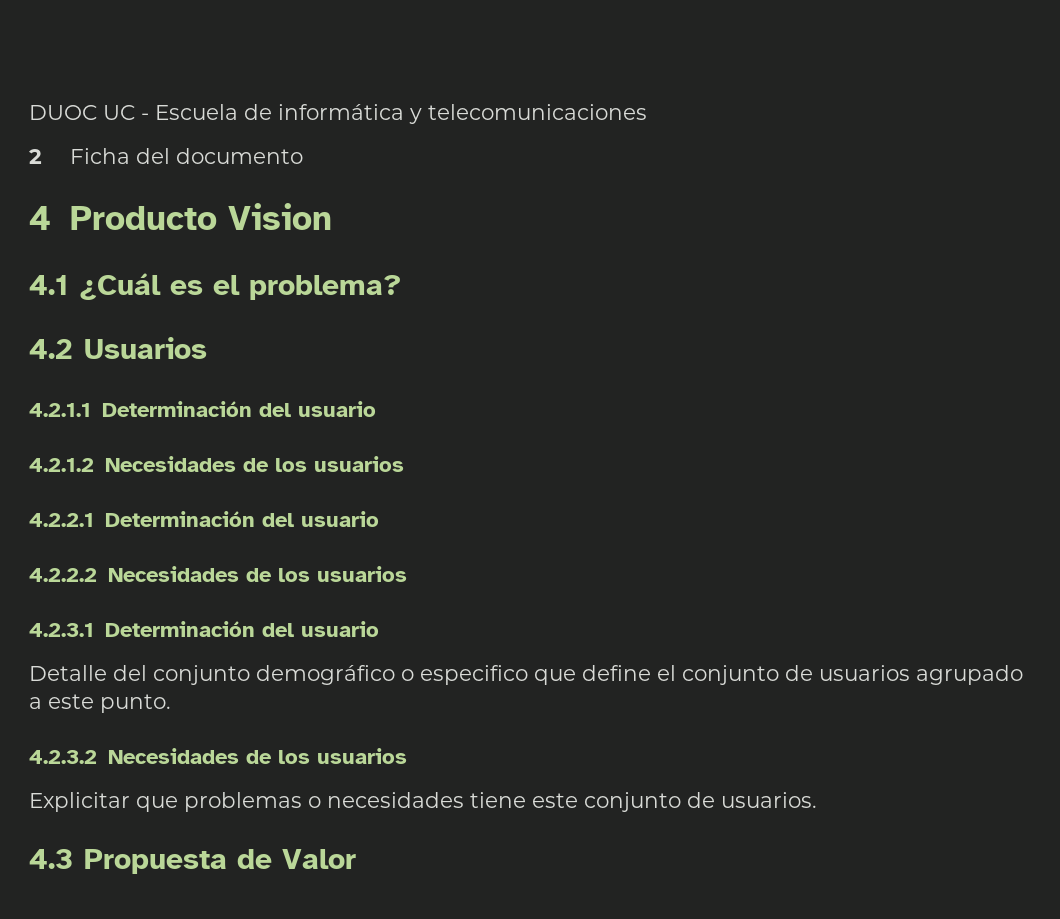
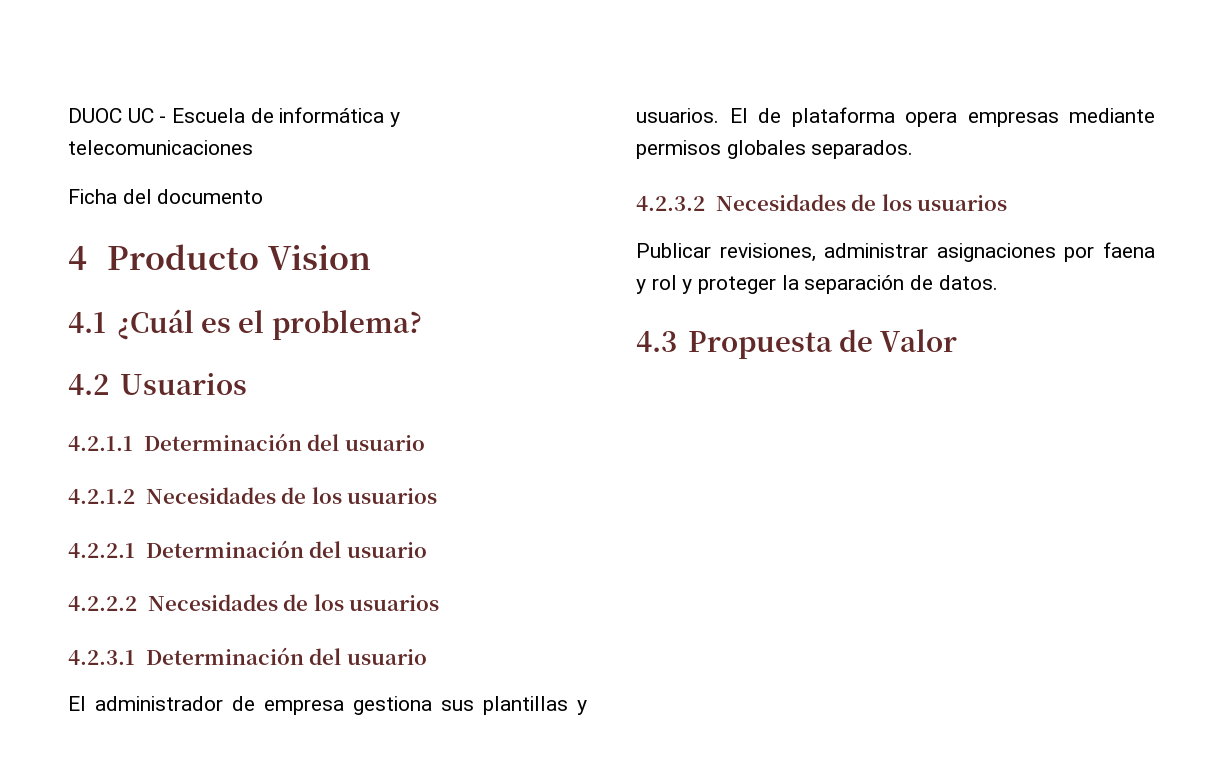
[29,149,42,164] 2 -> (253, 147) none
[29,665,1023,685] [29,694,171,713] Detalle del conjunto demográfico o especifico que define el conjunto de usuarios agrupado a este punto. -> [68,696,587,715] [636,107,1155,127] [636,140,914,159] El administrador de empresa gestiona sus plantillas y usuarios. El de plataforma opera empresas mediante permisos globales separados.
[29,792,817,812] Explicitar que problemas o necesidades tiene este conjunto de usuarios. -> [636,242,1155,262] [636,275,998,294] Publicar revisiones, administrar asignaciones por faena y rol y proteger la separación de datos.

